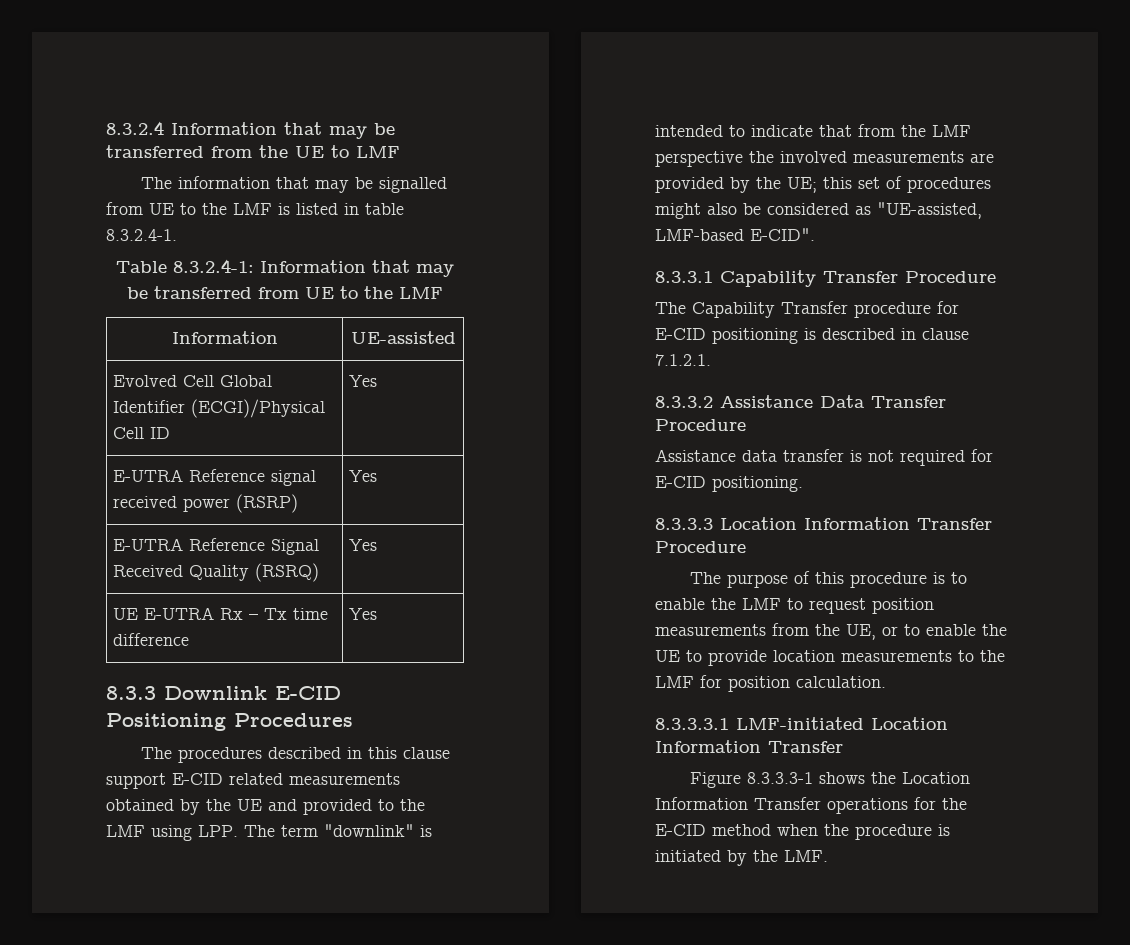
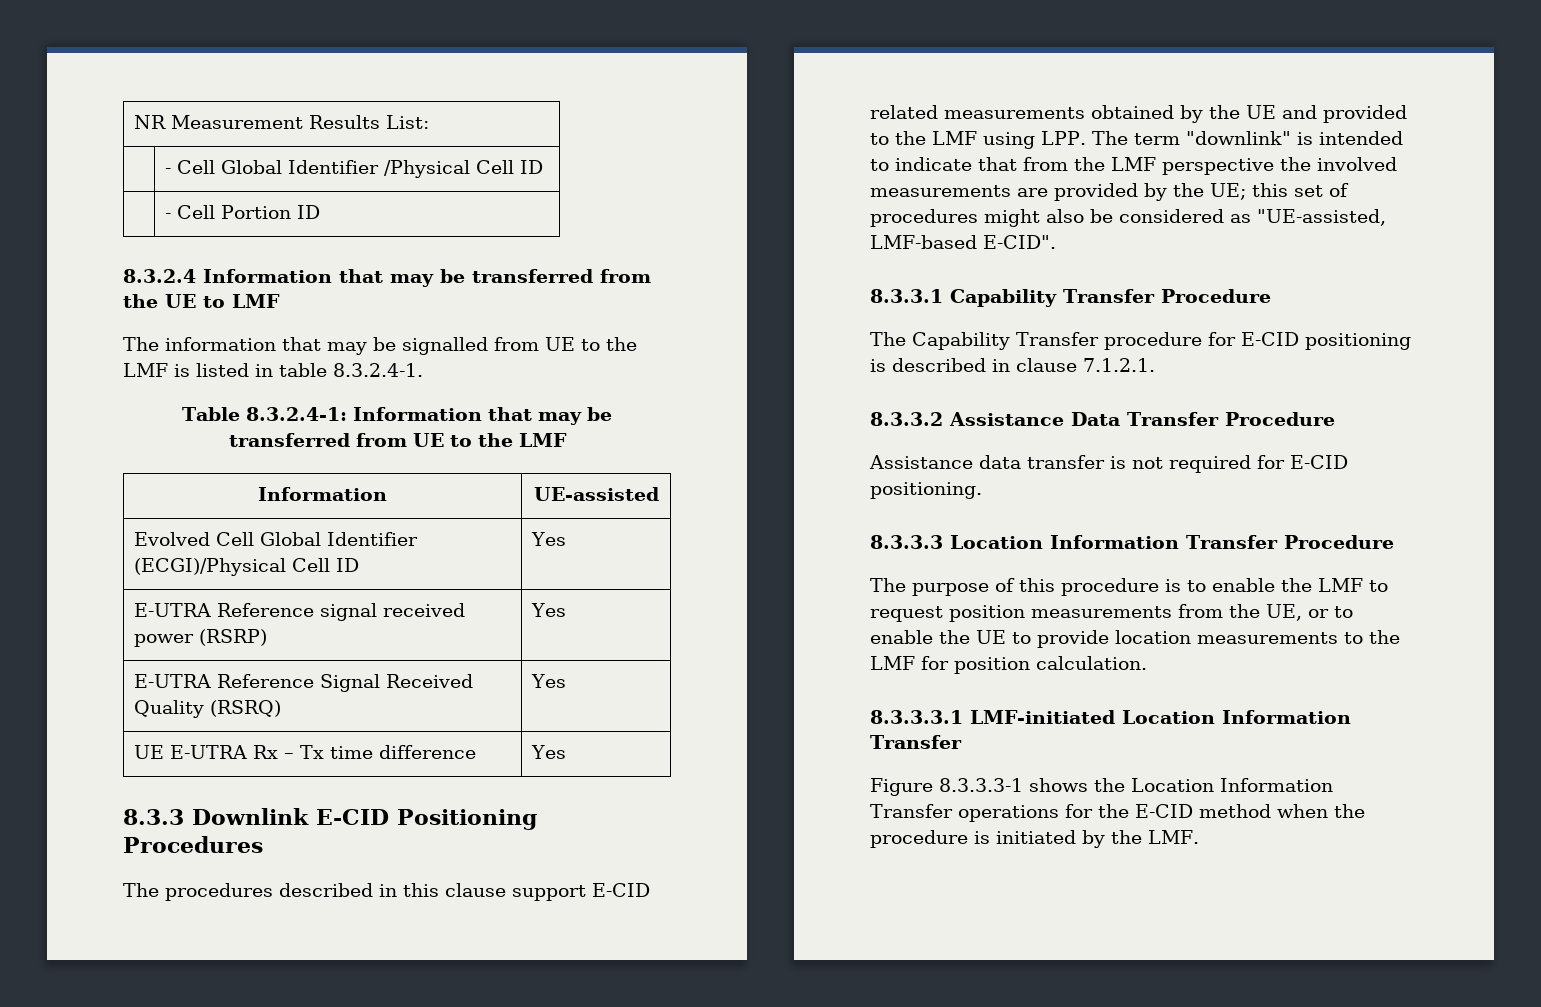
(106, 128) none -> [134,115,430,129] [165,160,544,178] [165,205,321,219] NR Measurement Results List: // | - Cell Global Identifier /Physical Cell ID // | - Cell Portion ID //

